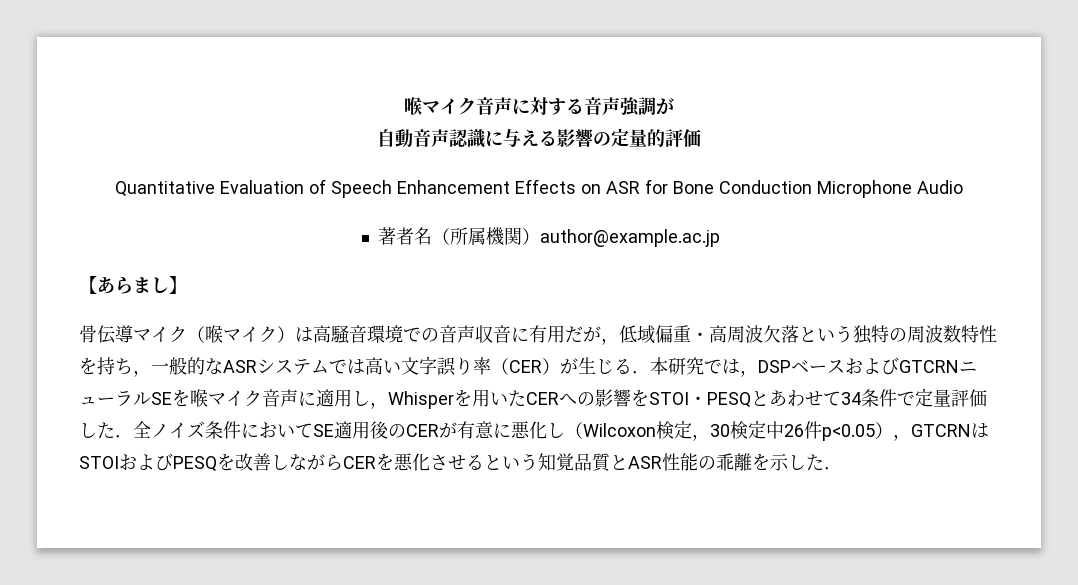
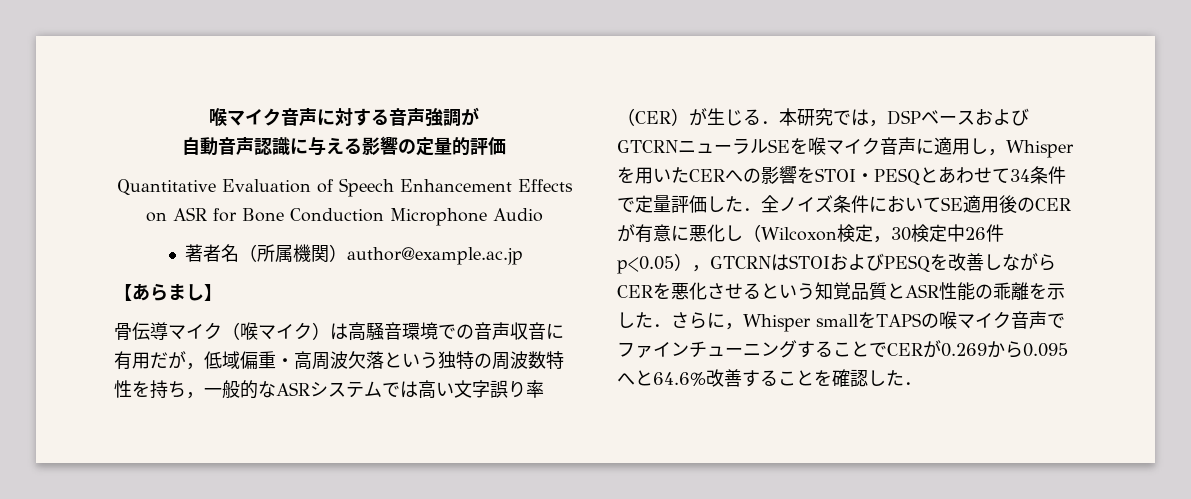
(842, 468) none -> [671,311,1065,332] [617,340,1068,358] [617,369,922,387] さらに，Whisper smallをTAPSの喉マイク音声でファインチューニングすることでCERが0.269から0.095へと64.6%改善することを確認した．

